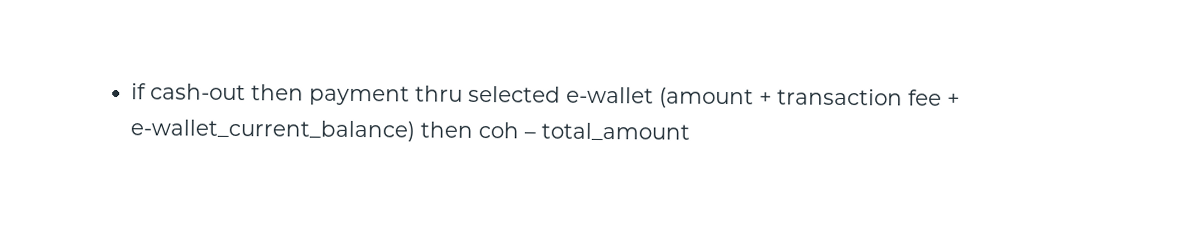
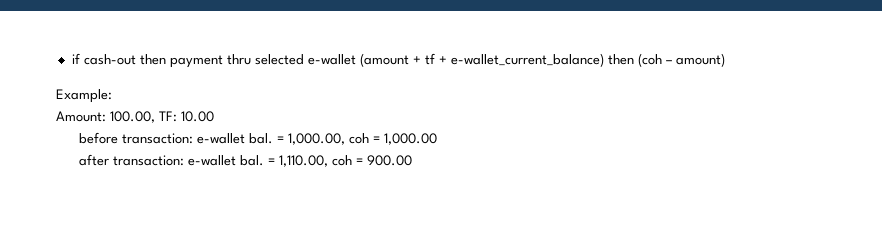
[776,88,942,106] transaction fee -> [425,53,436,65] tf
[477,121,690,142] coh – total_amount -> [638,53,726,67] [56,89,113,103] [56,111,215,123] [79,132,438,145] [79,154,413,167] (coh – amount) // Example: // Amount: 100.00, TF: 10.00 // before transaction: e-wallet bal. = 1,000.00, coh = 1,000.00 // after transaction: e-wallet bal. = 1,110.00, coh = 900.00

